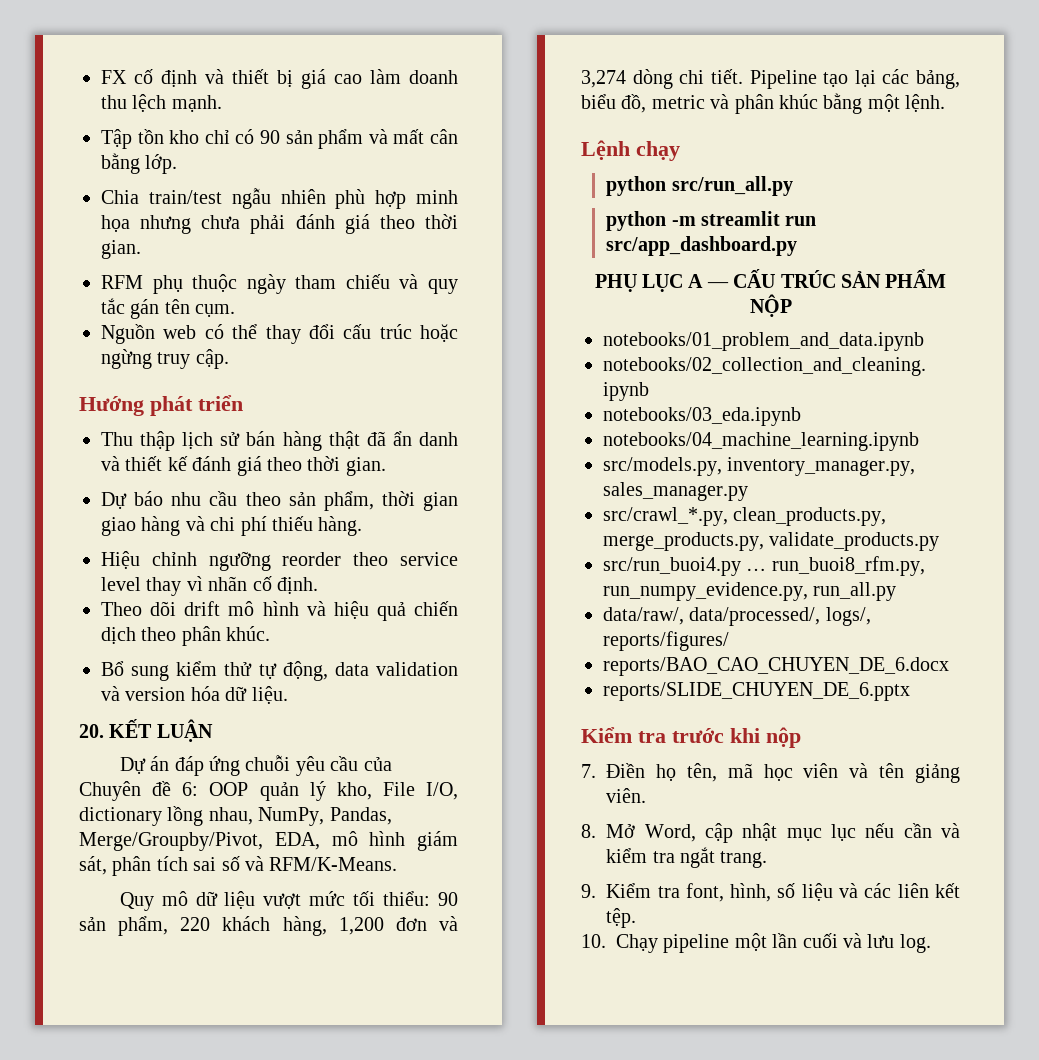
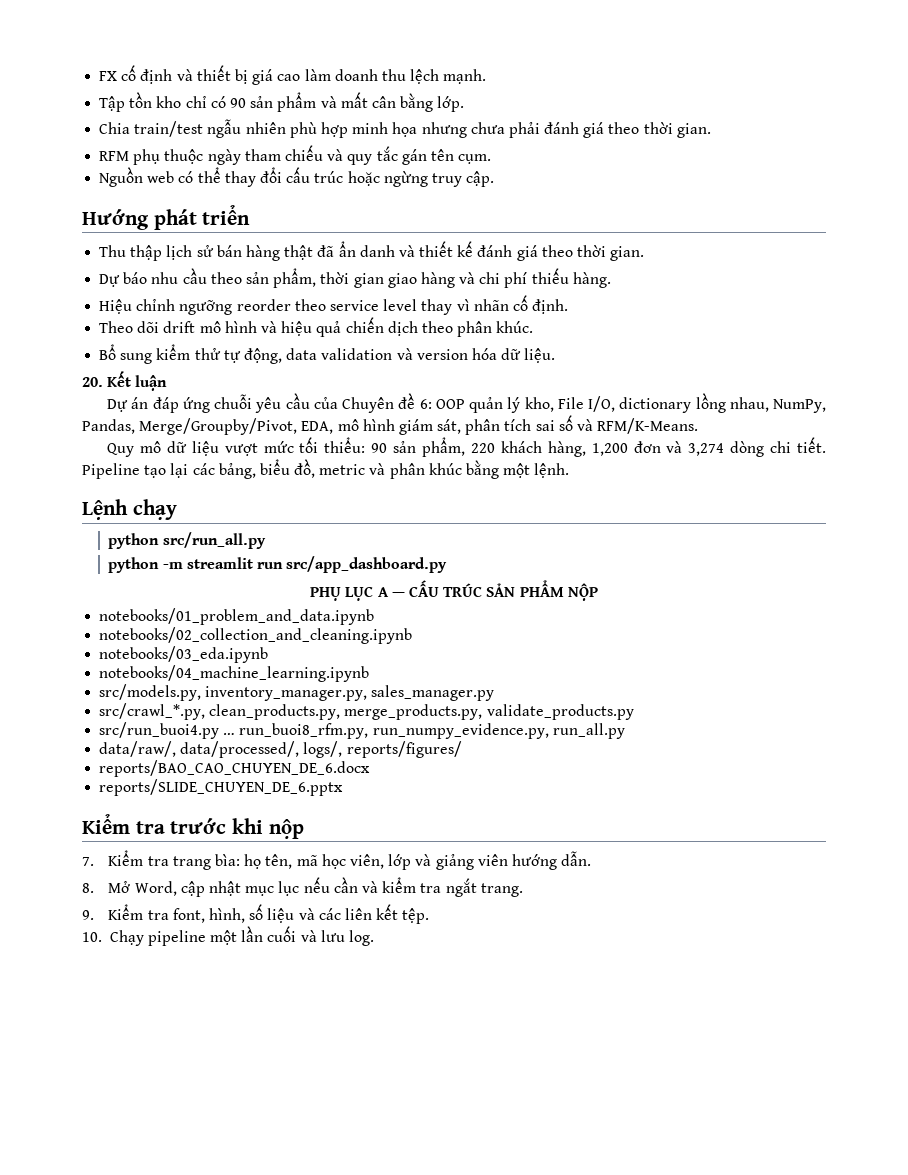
[109,719,213,742] KẾT LUẬN -> [107,371,168,391] Kết luận
[606,763,960,783] [606,788,647,803] Điền họ tên, mã học viên và tên giảng viên. -> [108,850,592,870] Kiểm tra trang bìa: họ tên, mã học viên, lớp và giảng viên hướng dẫn.

